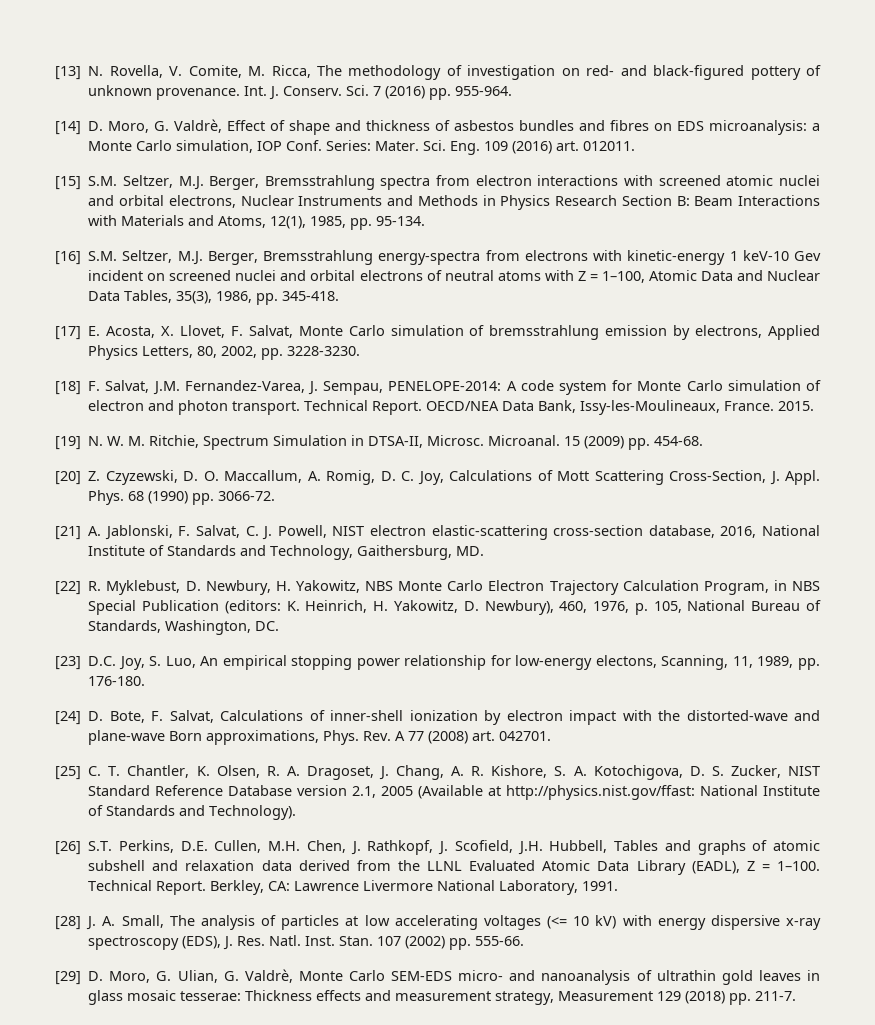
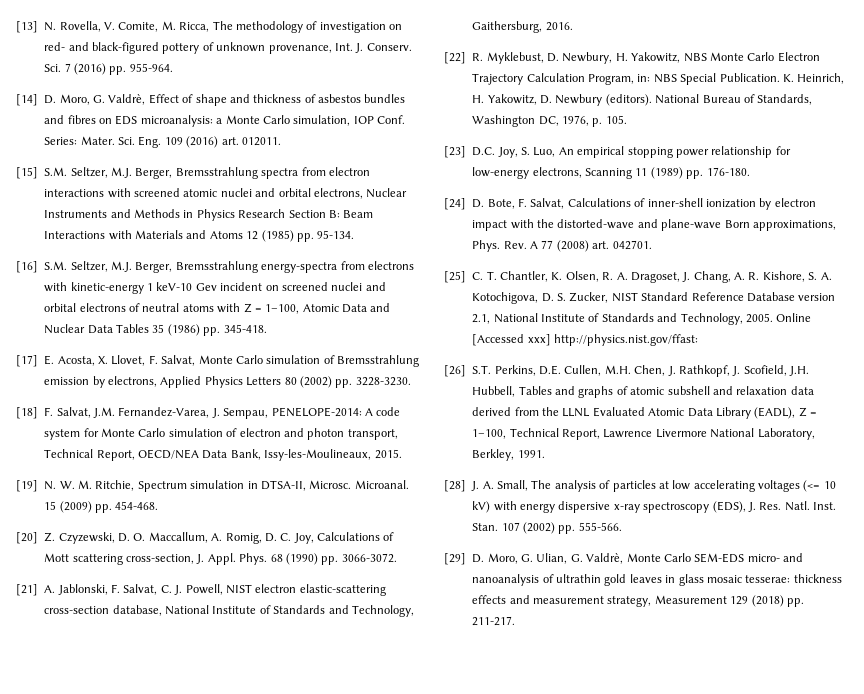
[156,88,241,100] provenance. -> [268,45,332,54] provenance,
[218,216,347,229] Atoms, 12(1), 1985, -> [209,230,294,242] Atoms 12 (1985)
[124,290,253,304] Tables, 35(3), 1986, -> [116,324,200,336] Tables 35 (1986)
[489,325,600,340] bremsstrahlung -> [337,355,419,367] Bremsstrahlung
[142,346,258,358] Letters, 80, 2002, -> [246,376,332,388] Letters 80 (2002)
[232,400,423,415] transport. Technical Report. -> [347,429,398,440] [44,449,135,461] transport, Technical Report,
[724,401,775,411] France. -> (372, 455) none
[273,435,348,446] Simulation -> [190,480,245,489] simulation
[654,436,704,446] 454-68. -> [115,501,159,510] 454-468.
[594,470,767,485] Scattering Cross-Section, -> [72,554,194,565] scattering cross-section,
[218,491,276,501] 3066-72. -> [341,553,397,563] 3066-3072.
[720,526,757,538] 2016, -> (162, 610) none
[456,546,485,556] MD. -> [545,22,573,31] 2016.
[773,580,787,591] in -> [637,74,651,82] in:
[142,600,281,614] Publication (editors: -> [719,73,780,82] Publication.
[484,600,821,615] [88,620,280,635] Newbury), 460, 1976, p. 105, National Bureau of Standards, Washington, DC. -> [555,94,813,106] [472,115,627,127] Newbury (editors). National Bureau of Standards, Washington DC, 1976, p. 105.
[595,655,794,670] electons, Scanning, 11, 1989, -> [532,167,683,179] electrons, Scanning 11 (1989)
[381,785,821,800] [88,805,297,820] 2005 (Available at http://physics.nist.gov/ffast: National Institute of Standards and Technology). -> [493,313,812,325] [472,334,698,346] National Institute of Standards and Technology, 2005. Online [Accessed xxx] http://physics.nist.gov/ffast:
[777,861,821,871] [88,880,291,895] 1–100. Technical Report. Berkley, CA: -> [472,428,600,440] 1–100, Technical Report,
(579, 887) none -> [472,449,515,461] Berkley,
[475,936,525,946] 555-66. -> [578,522,622,531] 555-566.
[245,990,313,1001] Thickness -> [793,574,842,583] thickness
[755,991,797,1001] 211-7. -> [472,616,516,626] 211-217.

